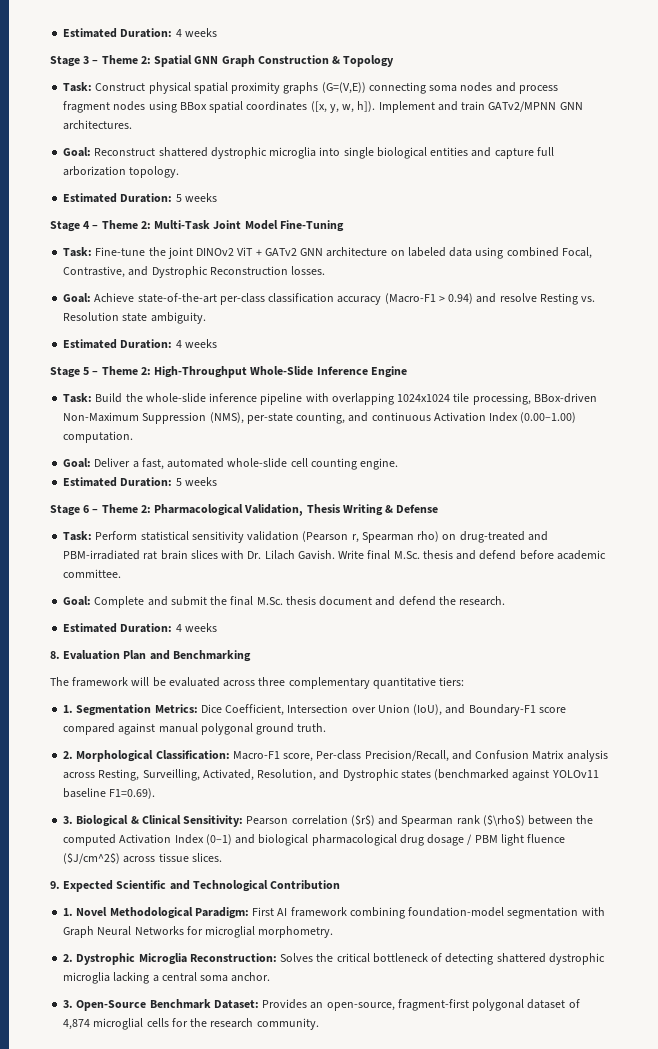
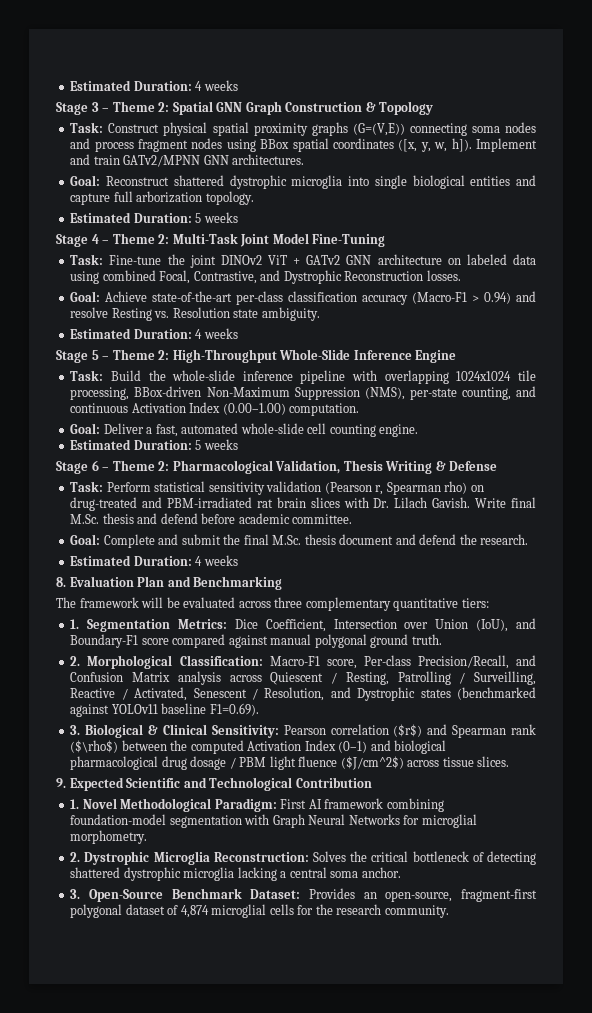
[98,769,254,781] Resting, Surveilling, Activated, -> [270,671,537,685] [70,687,258,701] Quiescent / Resting, Patrolling / Surveilling, Reactive / Activated, Senescent /

